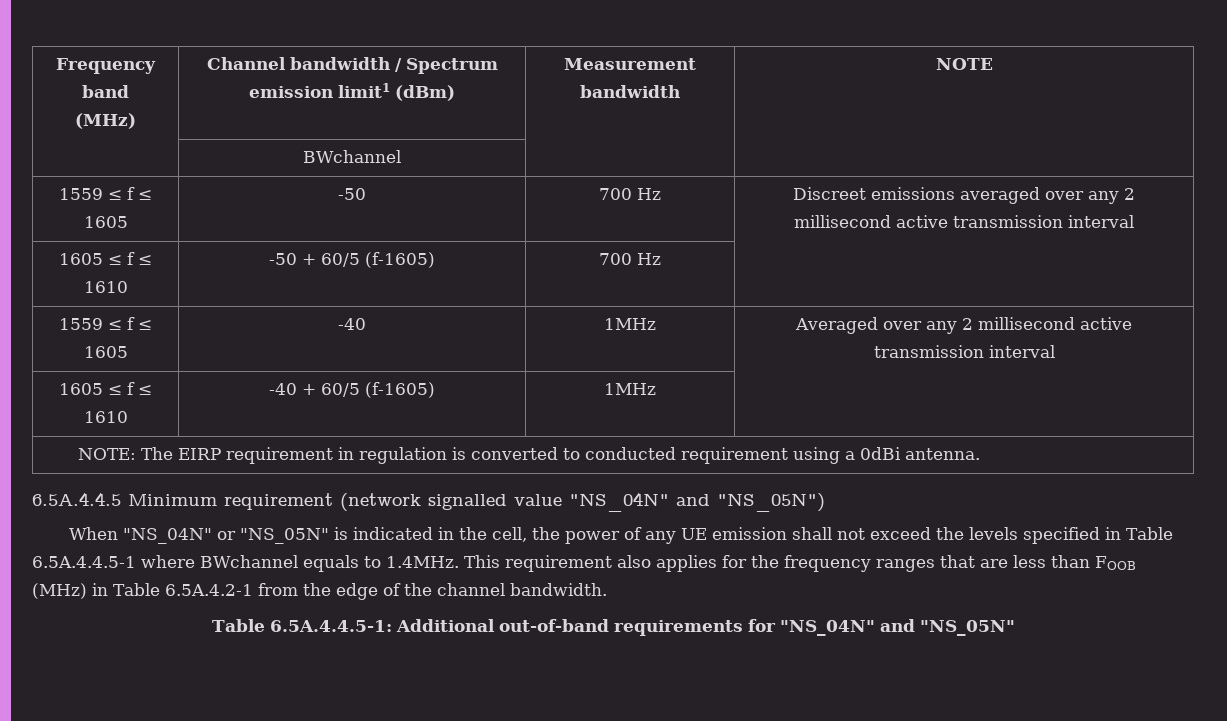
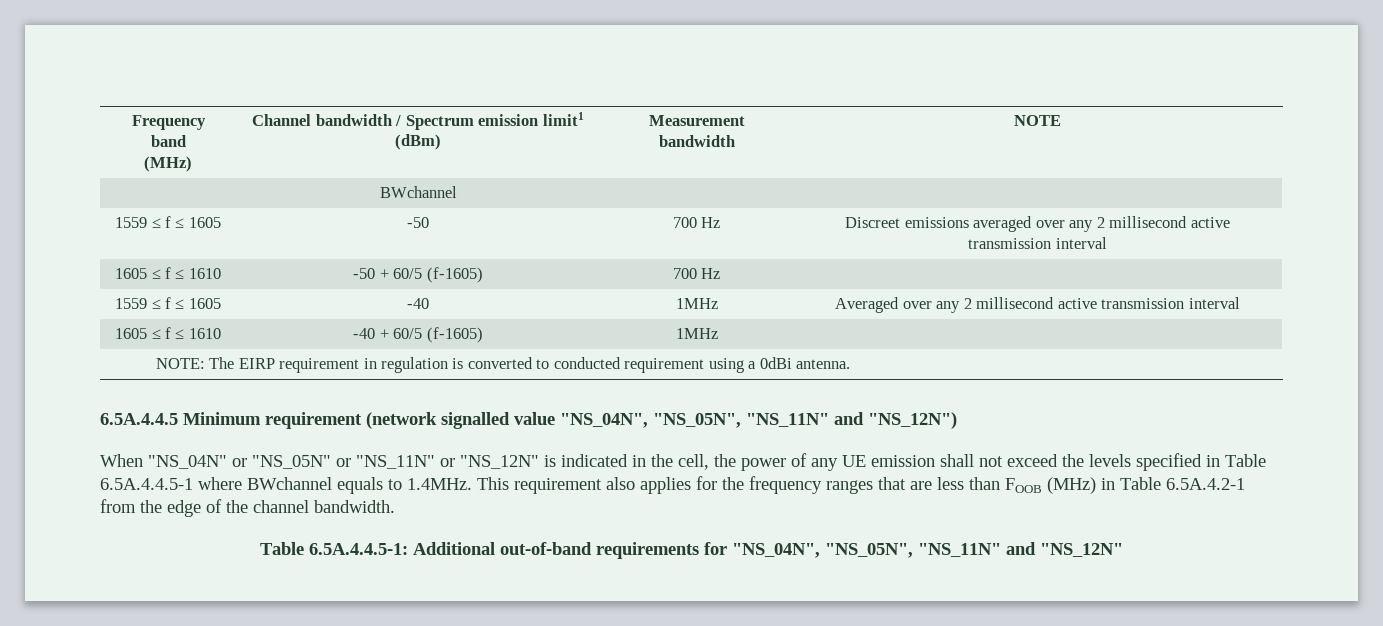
[569,492,825,512] "NS_04N" and "NS_05N") -> [560,412,957,429] "NS_04N", "NS_05N", "NS_11N" and "NS_12N")
(329, 536) none -> [336,455,539,469] or "NS_11N" or "NS_12N"
[779,619,1015,636] "NS_04N" and "NS_05N" -> [732,542,1123,558] "NS_04N", "NS_05N", "NS_11N" and "NS_12N"

